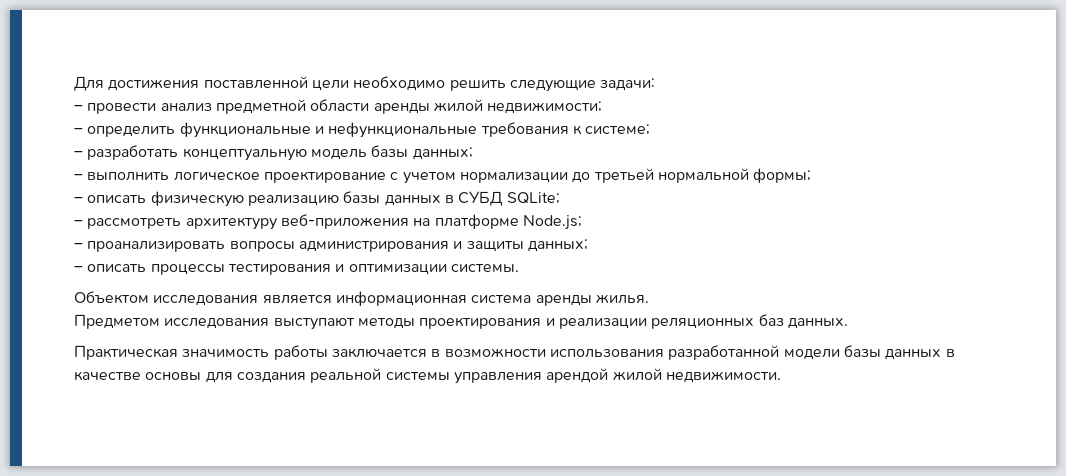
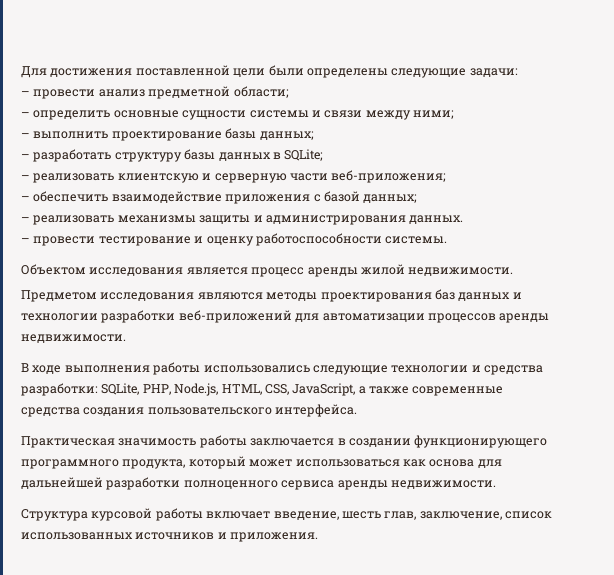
[353,76,506,91] необходимо решить -> [268,65,388,78] были определены
[310,99,603,114] [74,122,651,138] [74,145,473,161] [74,168,812,184] [74,191,504,207] области аренды жилой недвижимости; // – определить функциональные и нефункциональные требования к системе; // – разработать концептуальную модель базы данных; // – выполнить логическое проектирование с учетом нормализации до третьей нормальной формы; // – описать физическую реализацию базы данных в СУБД -> [233,86,289,98] [21,110,454,120] [21,128,314,141] [21,149,281,162] области; // – определить основные сущности системы и связи между ними; // – выполнить проектирование базы данных; // – разработать структуру базы данных в
[87,214,582,230] [74,239,588,252] [74,264,447,275] рассмотреть архитектуру веб-приложения на платформе Node.js; // – проанализировать вопросы администрирования и защиты данных; // – описать процессы тестирования и оптимизации -> [33,170,447,183] [21,191,418,204] [21,215,464,225] [21,233,382,246] реализовать клиентскую и серверную части веб-приложения; // – обеспечить взаимодействие приложения с базой данных; // – реализовать механизмы защиты и администрирования данных. // – провести тестирование и оценку работоспособности
[335,291,649,306] информационная система аренды жилья. -> [251,264,514,277] процесс аренды жилой недвижимости.
[273,318,355,330] выступают -> [197,292,263,300] являются
[545,314,848,329] и реализации реляционных баз данных. -> [434,289,522,301] [21,310,550,323] [21,334,126,343] [21,362,543,375] [21,383,504,396] [21,404,358,417] баз данных и технологии разработки веб-приложений для автоматизации процессов аренды недвижимости. // В ходе выполнения работы использовались следующие технологии и средства разработки: SQLite, PHP, Node.js, HTML, CSS, JavaScript, а также современные средства создания пользовательского интерфейса.
[444,345,955,360] [74,368,781,384] возможности использования разработанной модели базы данных в качестве основы для создания реальной системы управления арендой жилой недвижимости. -> [348,435,548,448] [21,456,502,469] [21,477,496,490] [21,508,552,521] [21,532,319,542] создании функционирующего программного продукта, который может использоваться как основа для дальнейшей разработки полноценного сервиса аренды недвижимости. // Структура курсовой работы включает введение, шесть глав, заключение, список использованных источников и приложения.

